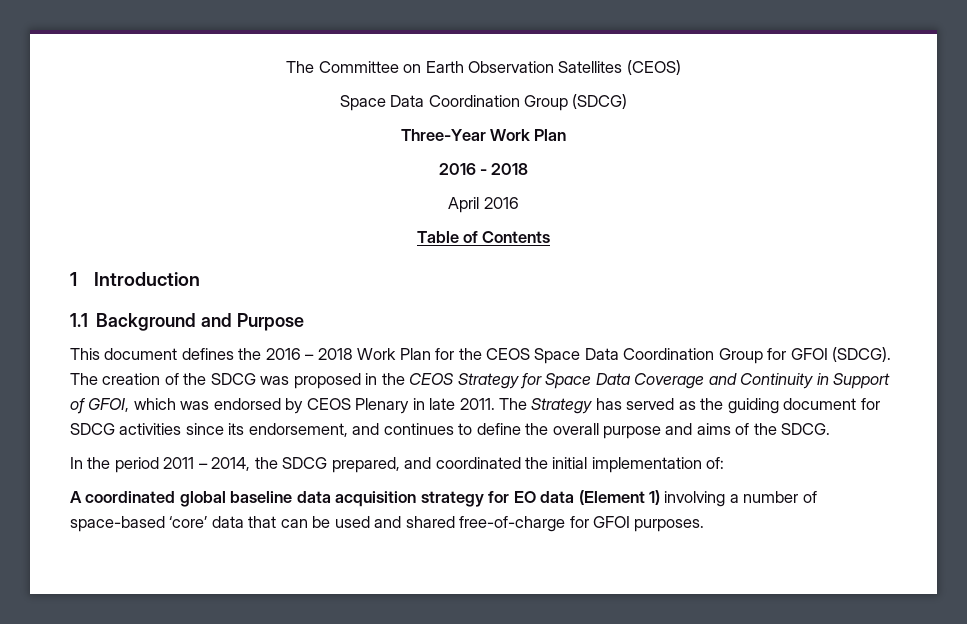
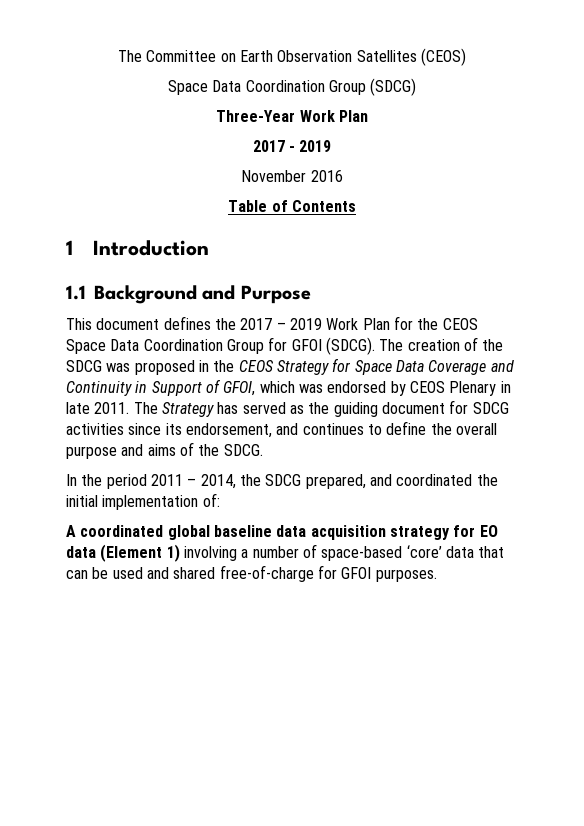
[438,163,529,175] [448,197,480,213] 2016 - 2018 // April -> [252,140,332,152] [241,170,307,182] 2017 - 2019 // November
[265,348,353,360] 2016 – 2018 -> [240,318,322,330] 2017 – 2019

